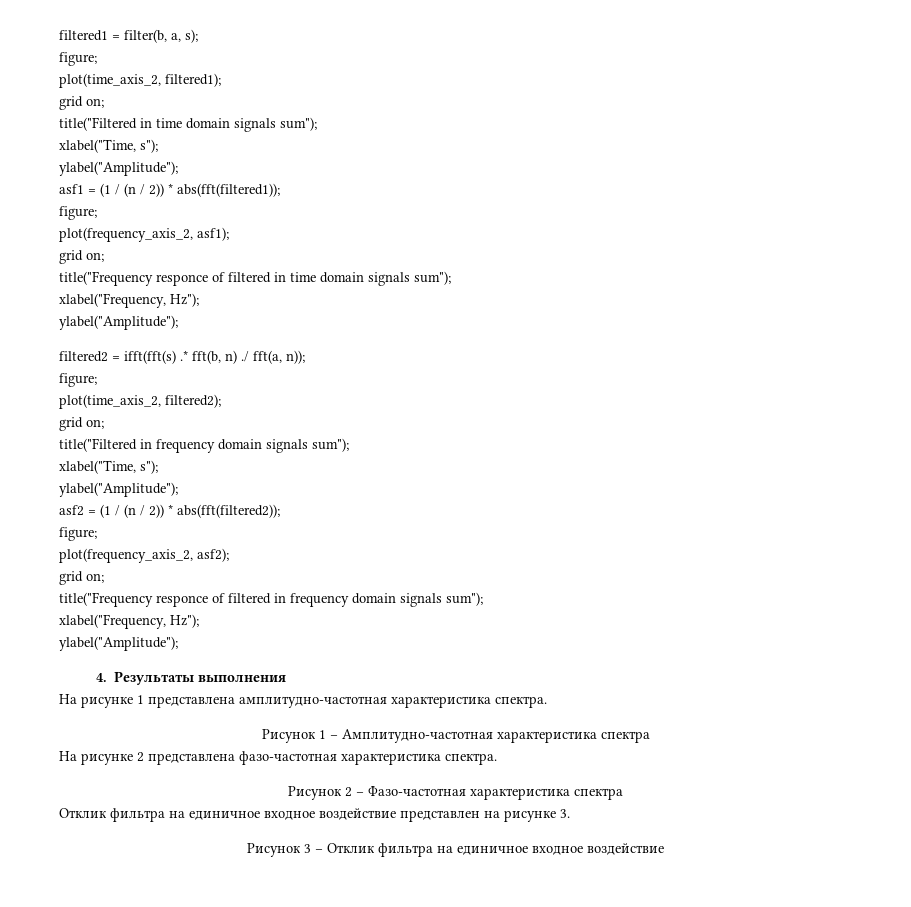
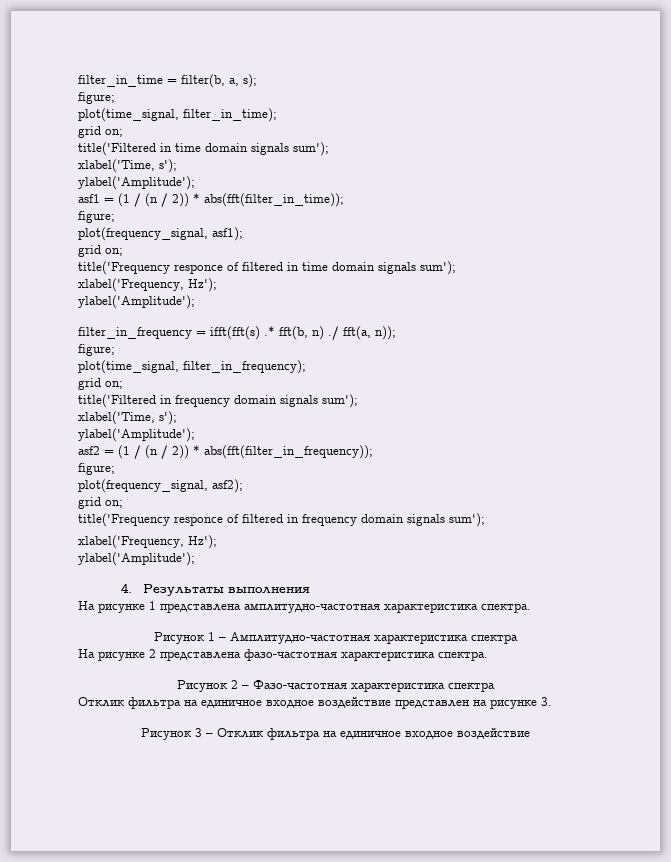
[59,30,108,41] filtered1 -> [78,75,163,87] filter_in_time
[59,73,221,88] [59,96,104,110] [59,117,317,132] [59,139,158,153] [59,161,178,176] plot(time_axis_2, filtered1); // grid on; // title("Filtered in time domain signals sum"); // xlabel("Time, s"); // ylabel("Amplitude"); -> [78,108,277,122] [78,126,123,138] [78,142,329,156] [78,159,177,173] [78,176,195,190] plot(time_signal, filter_in_time); // grid on; // title('Filtered in time domain signals sum'); // xlabel('Time, s'); // ylabel('Amplitude');
[177,183,280,197] [59,206,97,220] [59,227,193,242] abs(fft(filtered1)); // figure; // plot(frequency_axis_2, -> [204,193,344,207] [78,211,115,223] [78,227,208,241] abs(fft(filter_in_time)); // figure; // plot(frequency_signal,
[59,271,153,286] title("Frequency -> [78,261,170,275] title('Frequency
[414,271,451,285] [59,293,199,308] [59,315,178,330] [59,351,108,362] sum"); // xlabel("Frequency, Hz"); // ylabel("Amplitude"); // filtered2 -> [420,261,456,275] [78,278,217,292] [78,295,195,309] [78,327,192,339] sum'); // xlabel('Frequency, Hz'); // ylabel('Amplitude'); // filter_in_frequency
[59,394,221,409] [59,417,104,431] [59,438,349,453] [59,460,158,474] [59,482,178,497] plot(time_axis_2, filtered2); // grid on; // title("Filtered in frequency domain signals sum"); // xlabel("Time, s"); // ylabel("Amplitude"); -> [78,360,306,374] [78,378,123,390] [78,394,358,408] [78,411,177,425] [78,428,195,442] plot(time_signal, filter_in_frequency); // grid on; // title('Filtered in frequency domain signals sum'); // xlabel('Time, s'); // ylabel('Amplitude');
[177,504,280,518] [59,527,97,541] [59,548,193,563] abs(fft(filtered2)); // figure; // plot(frequency_axis_2, -> [204,445,373,459] [78,463,115,475] [78,479,208,493] abs(fft(filter_in_frequency)); // figure; // plot(frequency_signal,
[59,592,153,607] title("Frequency -> [78,513,170,527] title('Frequency
[446,592,483,606] [59,614,199,629] [59,636,178,651] sum"); // xlabel("Frequency, Hz"); // ylabel("Amplitude"); -> [449,513,485,527] [78,535,217,549] [78,552,195,566] sum'); // xlabel('Frequency, Hz'); // ylabel('Amplitude');

